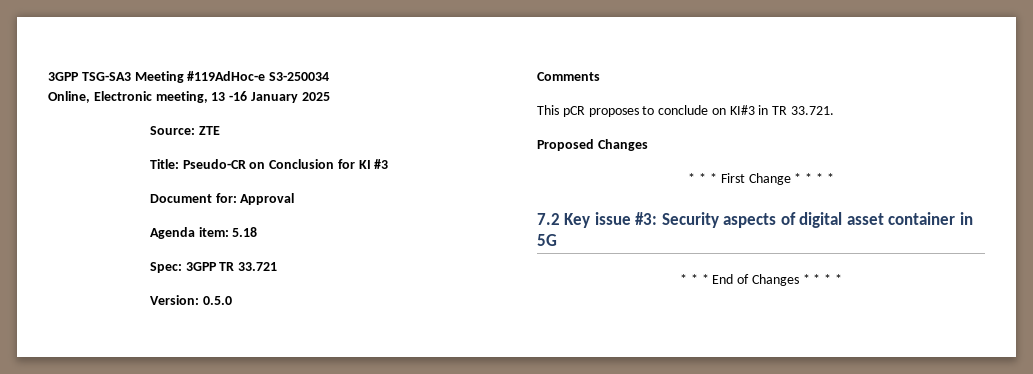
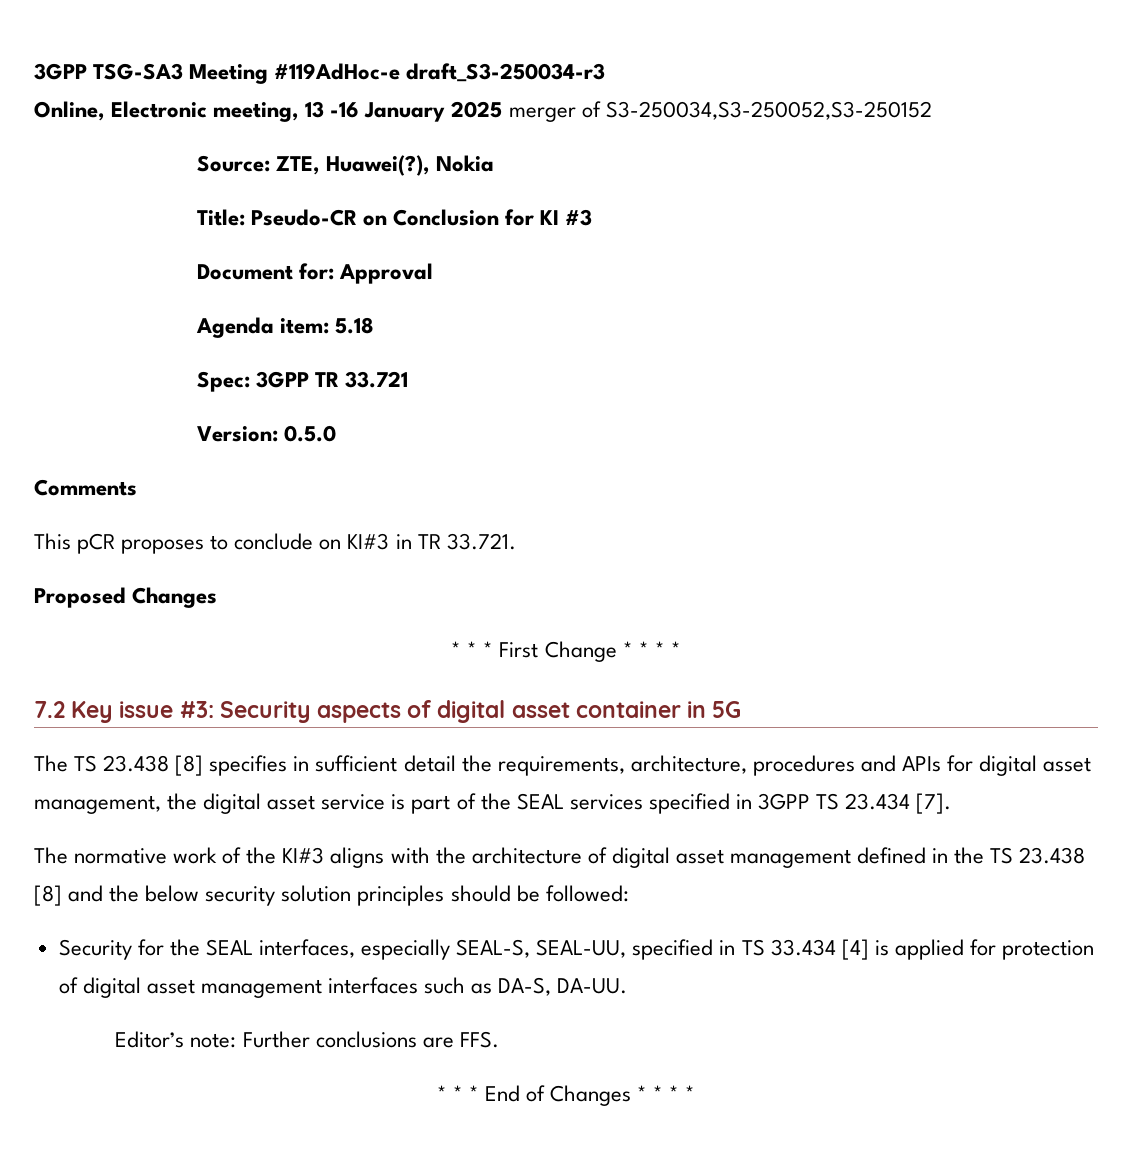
[269,72,330,81] S3-250034 -> [406,63,606,82] draft_S3-250034-r3
[149,126,220,135] // Source: ZTE -> [508,101,932,122] [196,155,495,176] merger of S3-250034,S3-250052,S3-250152 // Source: ZTE, Huawei(?), Nokia
(557, 240) none -> [34,755,1092,776] [34,793,952,814] [34,847,1086,868] [34,885,629,906] [58,939,1094,960] [58,977,628,998] [115,1031,499,1048] // The TS 23.438 [8] specifies in sufficient detail the requirements, architecture, procedures and APIs for digital asset management, the digital asset service is part of the SEAL services specified in 3GPP TS 23.434 [7]. // The normative work of the KI#3 aligns with the architecture of digital asset management defined in the TS 23.438 [8] and the below security solution principles should be followed: // Security for the SEAL interfaces, especially SEAL-S, SEAL-UU, specified in TS 33.434 [4] is applied for protection of digital asset management interfaces such as DA-S, DA-UU. // Editor’s note: Further conclusions are FFS.

